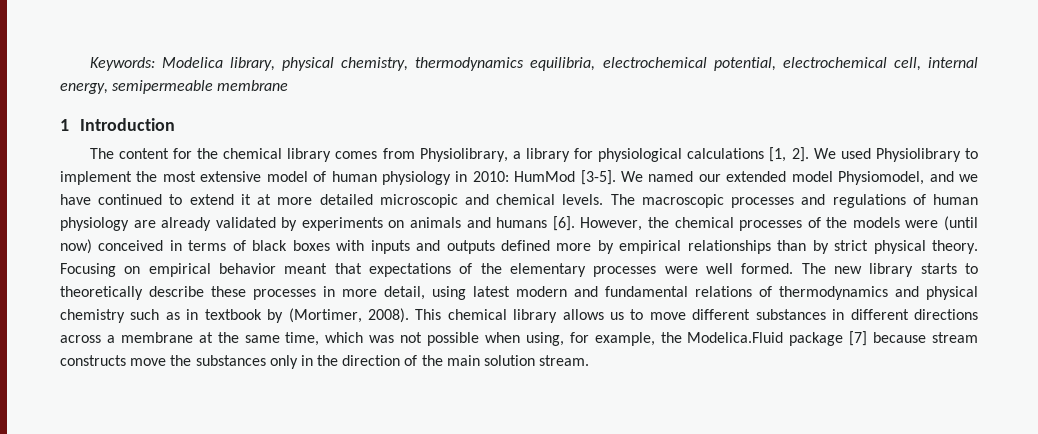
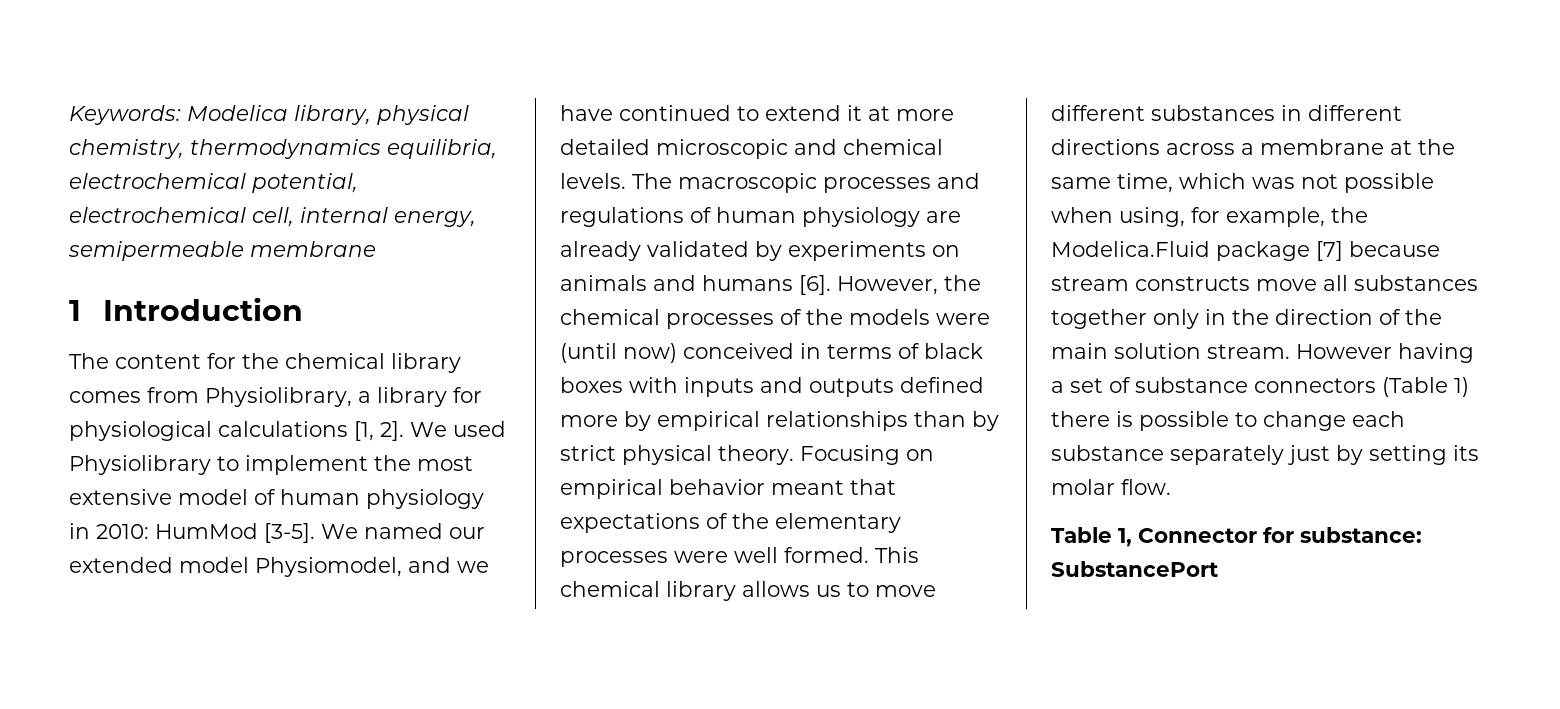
[801,263,979,277] [60,286,978,300] [60,308,409,323] The new library starts to theoretically describe these processes in more detail, using latest modern and fundamental relations of thermodynamics and physical chemistry such as in textbook by (Mortimer, 2008). -> (869, 555) none
[170,355,266,366] the substances -> [1323,275,1478,291] [1051,309,1147,329] all substances together
(590, 360) none -> [1296,343,1474,363] [1051,377,1469,397] [1051,411,1405,431] [1051,445,1479,465] [1051,479,1171,495] [1051,527,1422,547] [1051,561,1218,577] However having a set of substance connectors (Table 1) there is possible to change each substance separately just by setting its molar flow. // Table 1, Connector for substance: SubstancePort

